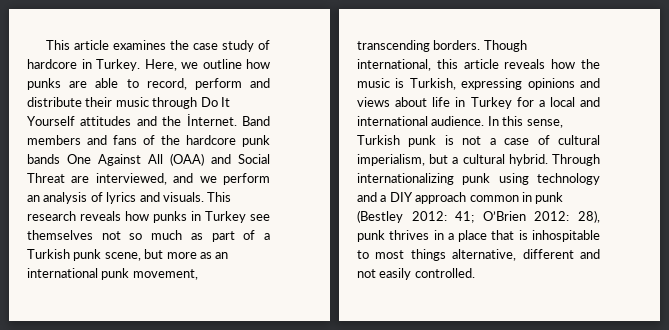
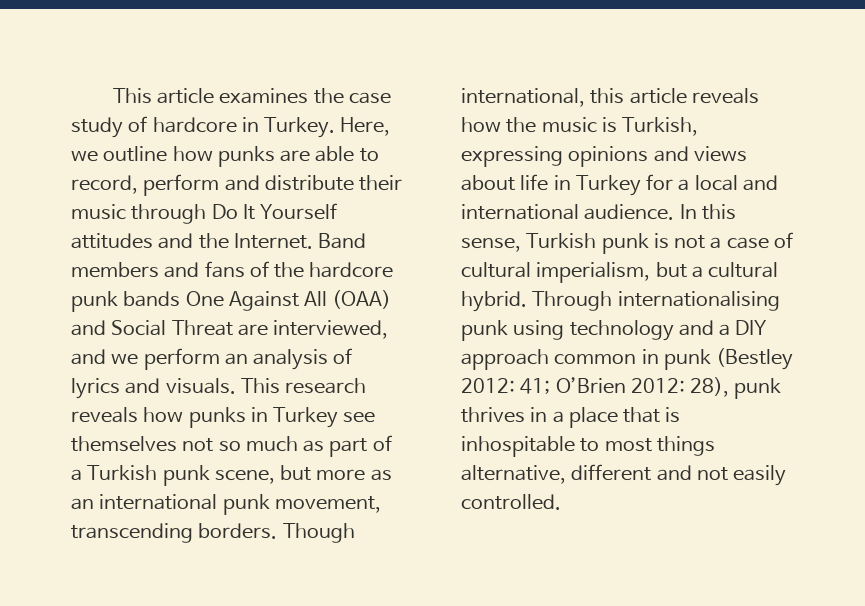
[186,114,237,126] İnternet. -> [233,233,313,249] Internet.
[357,173,454,185] internationalizing -> [617,291,780,311] internationalising

